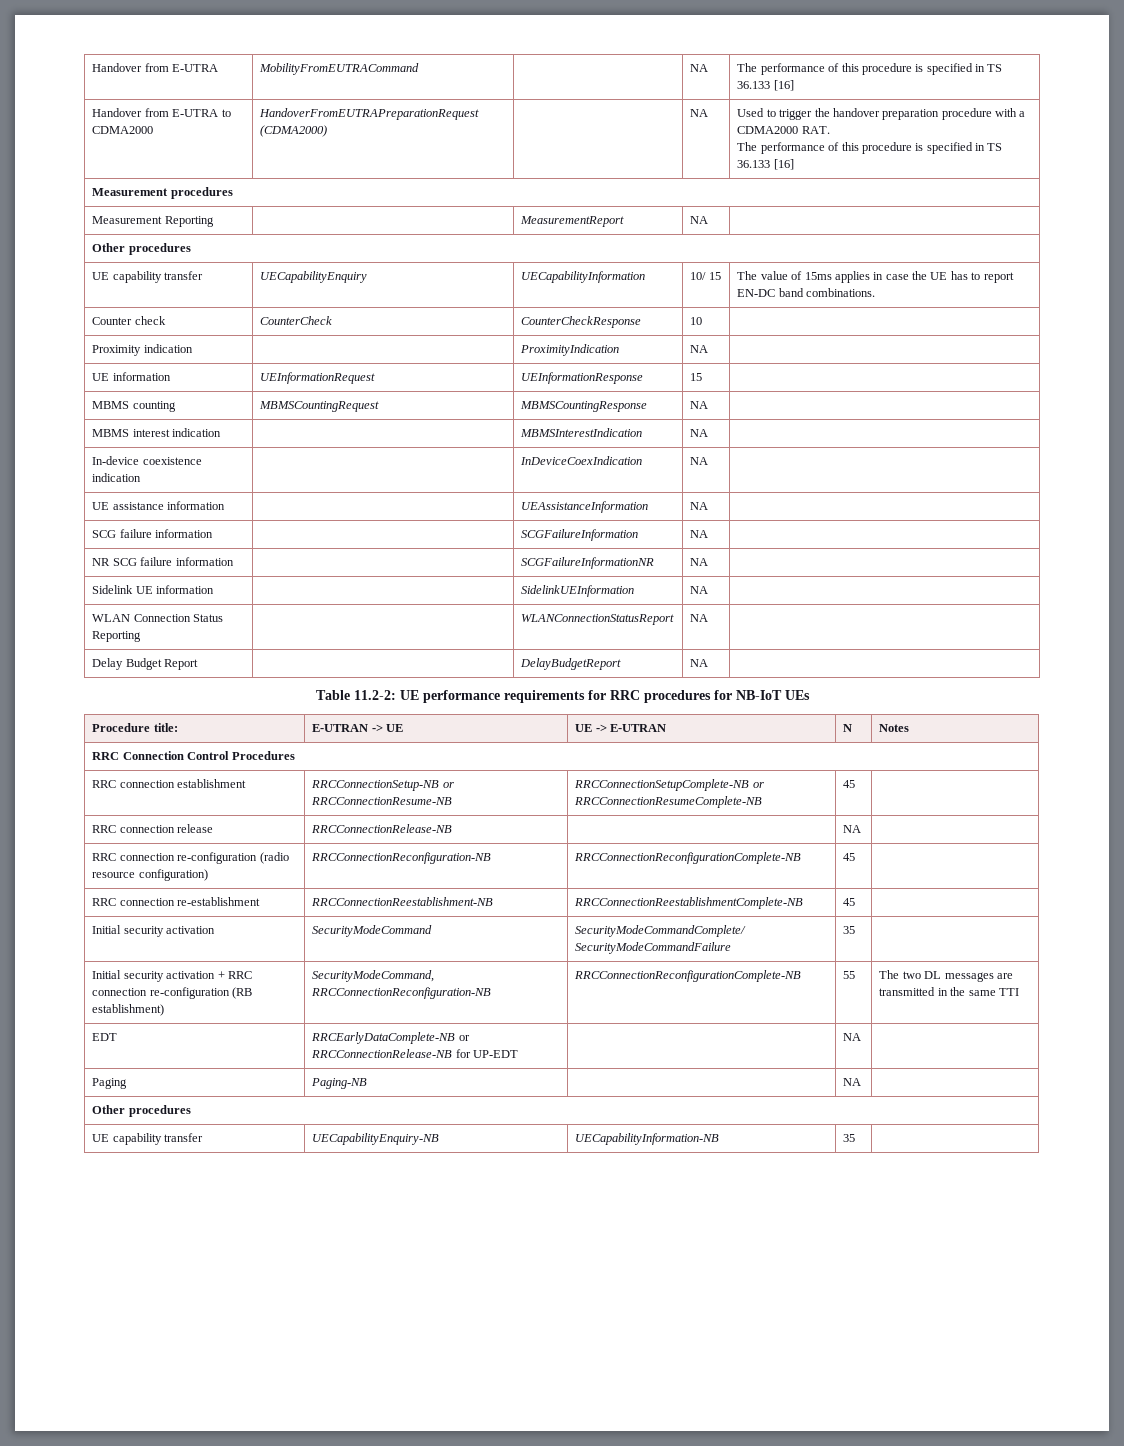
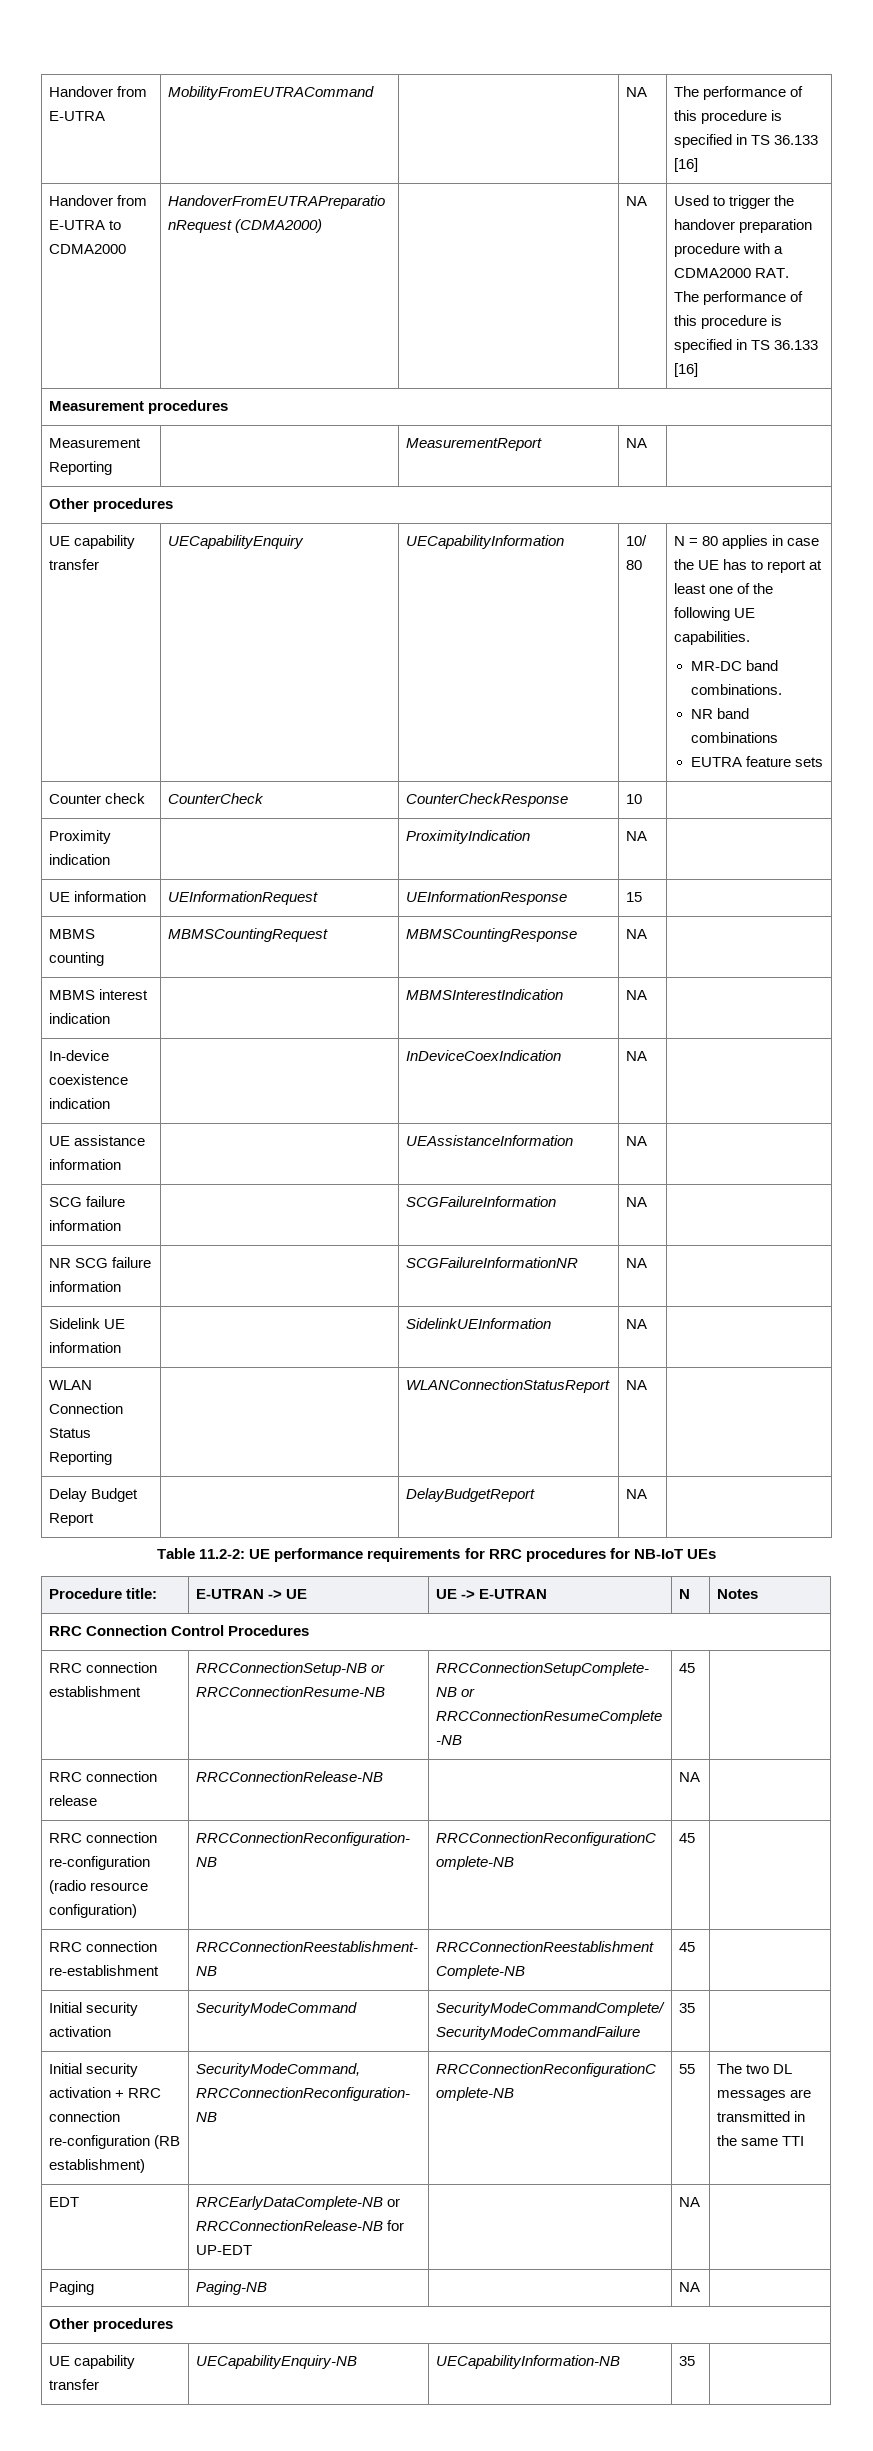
[708,272,721,280] [737,271,832,280] 15 | The value of 15ms -> [626,560,643,570] [674,536,719,546] 80 | N = 80
[737,288,876,297] EN-DC band combinations. -> [809,560,823,570] [674,583,774,594] [674,607,756,621] [674,631,751,645] [690,660,778,671] [690,684,782,695] [690,708,749,719] [690,732,778,743] [690,756,823,767] at least one of the following UE capabilities. // MR-DC band combinations. // NR band combinations // EUTRA feature sets

